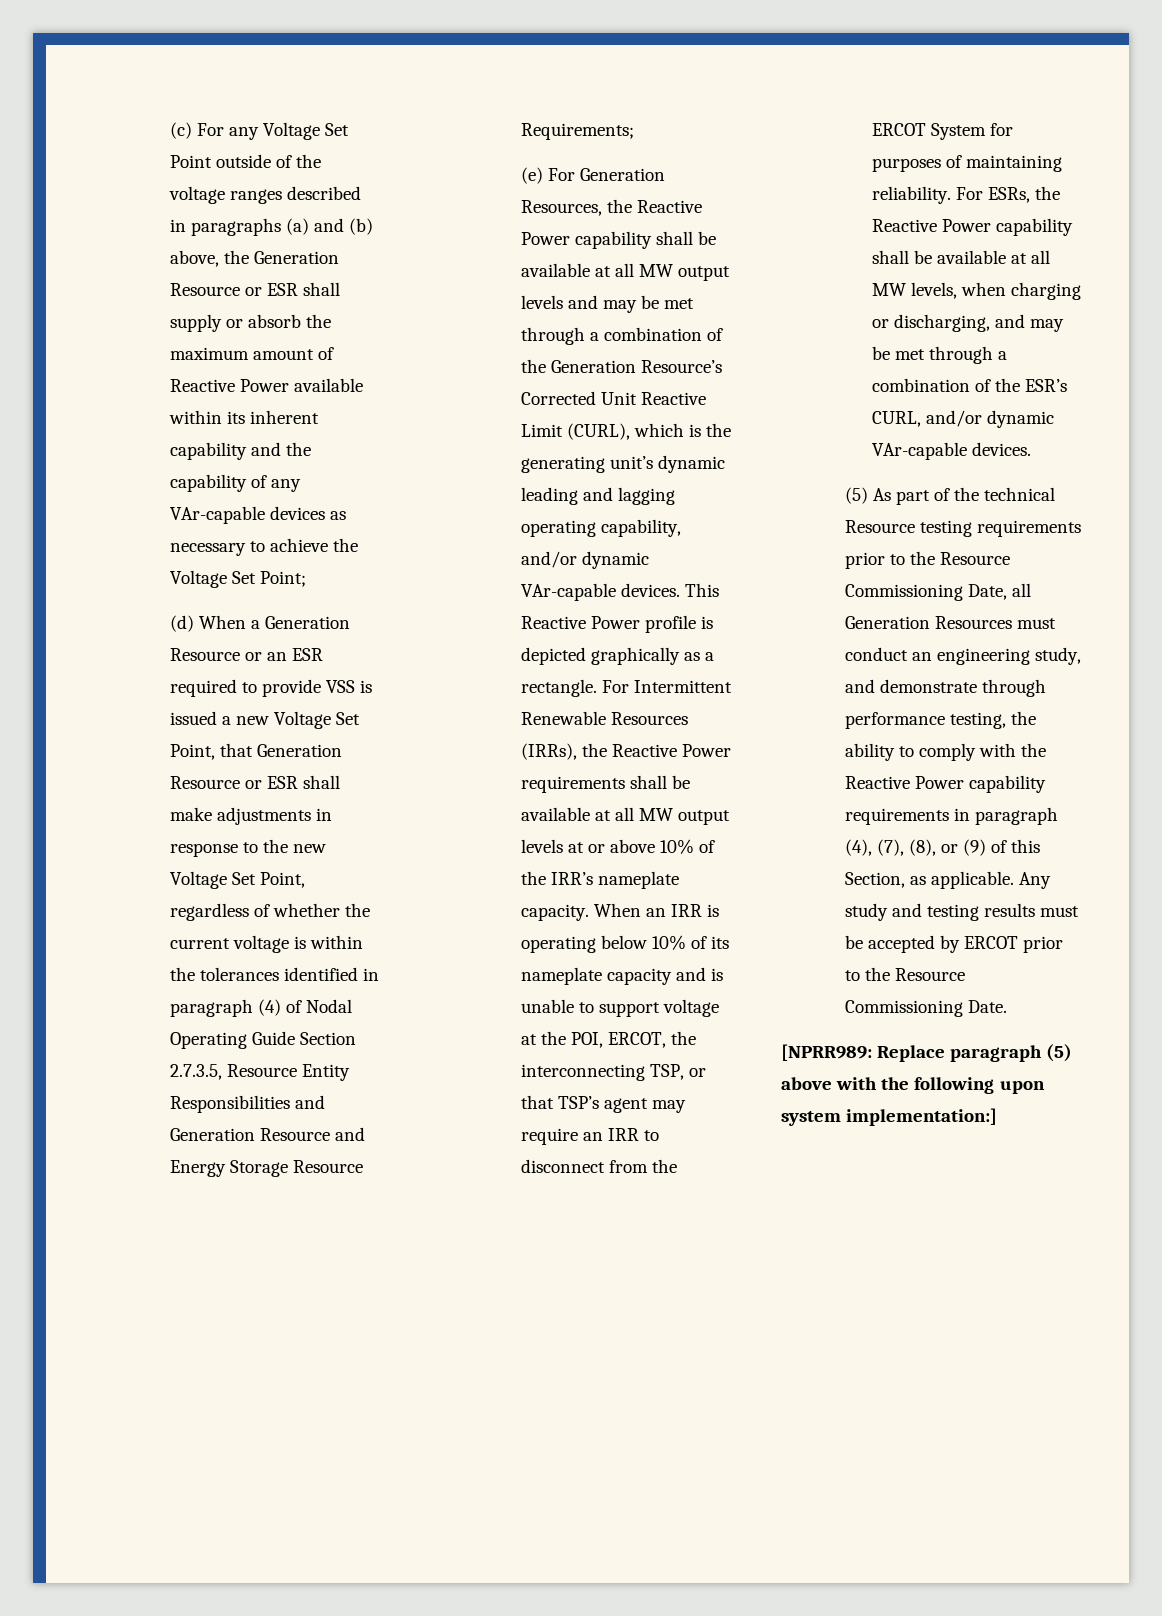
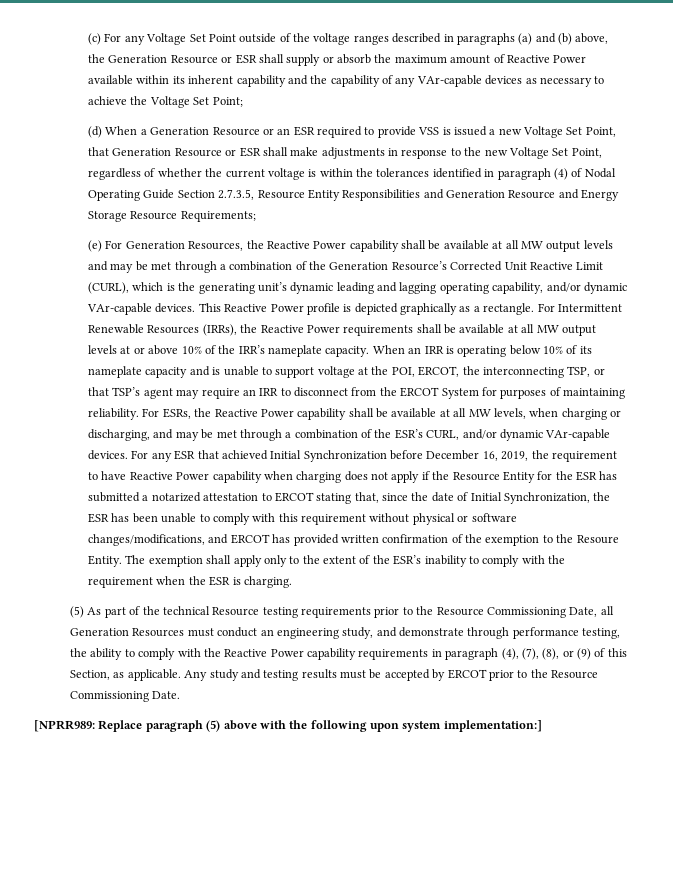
(1031, 449) none -> [131,450,617,462] [88,471,618,483] [88,492,611,504] [88,513,517,525] [88,534,619,546] [88,555,566,567] [88,576,292,588] For any ESR that achieved Initial Synchronization before December 16, 2019, the requirement to have Reactive Power capability when charging does not apply if the Resource Entity for the ESR has submitted a notarized attestation to ERCOT stating that, since the date of Initial Synchronization, the ESR has been unable to comply with this requirement without physical or software changes/modifications, and ERCOT has provided written confirmation of the exemption to the Resoure Entity. The exemption shall apply only to the extent of the ESR’s inability to comply with the requirement when the ESR is charging.

